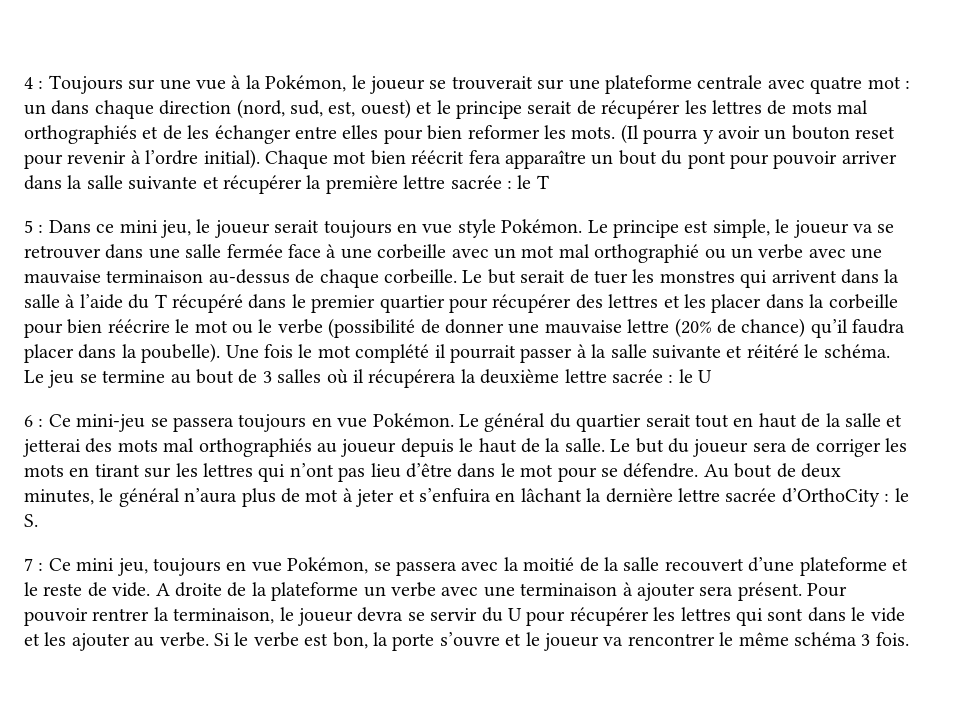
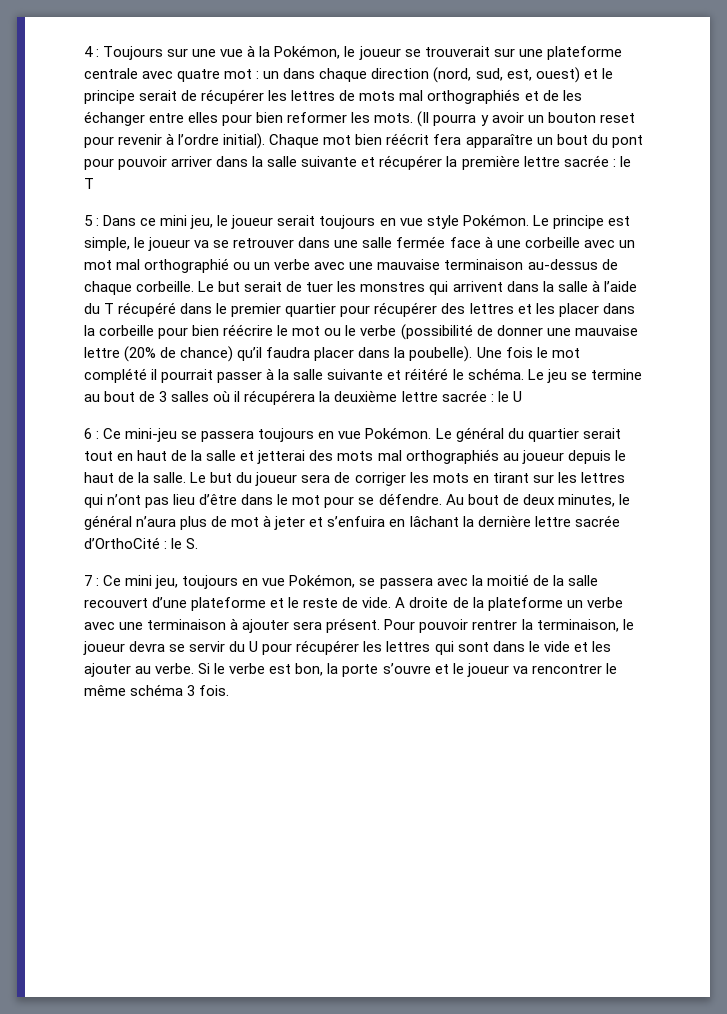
[781,488,880,507] d’OrthoCity -> [84,537,160,549] d’OrthoCité

